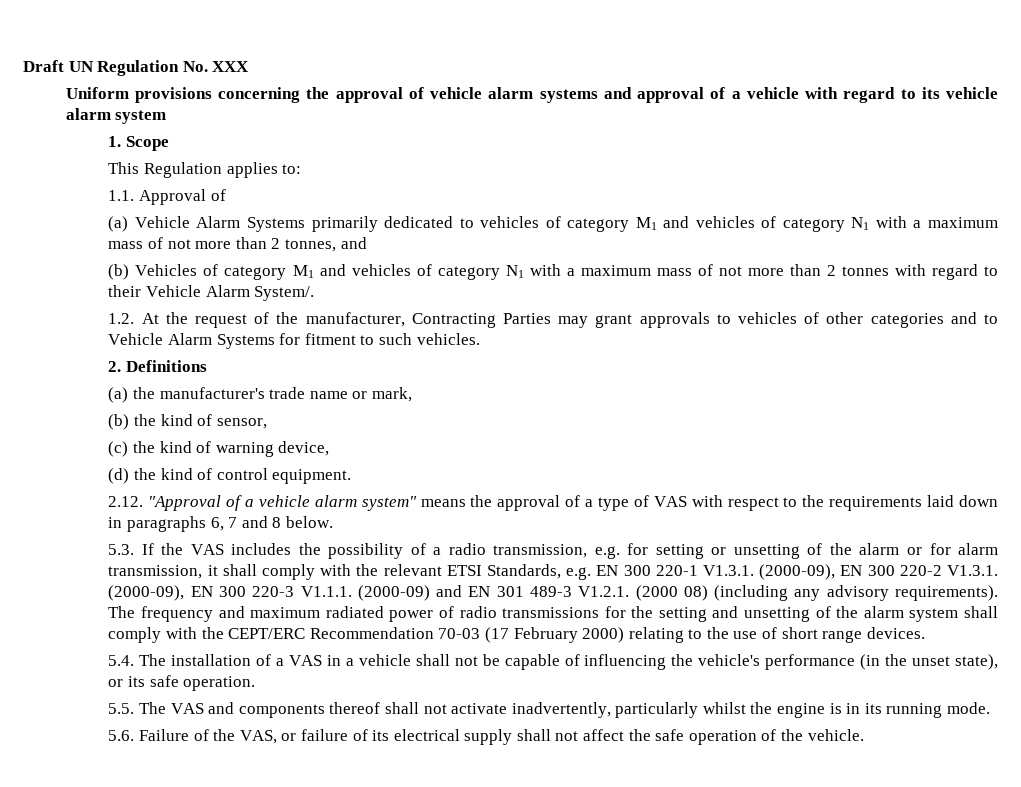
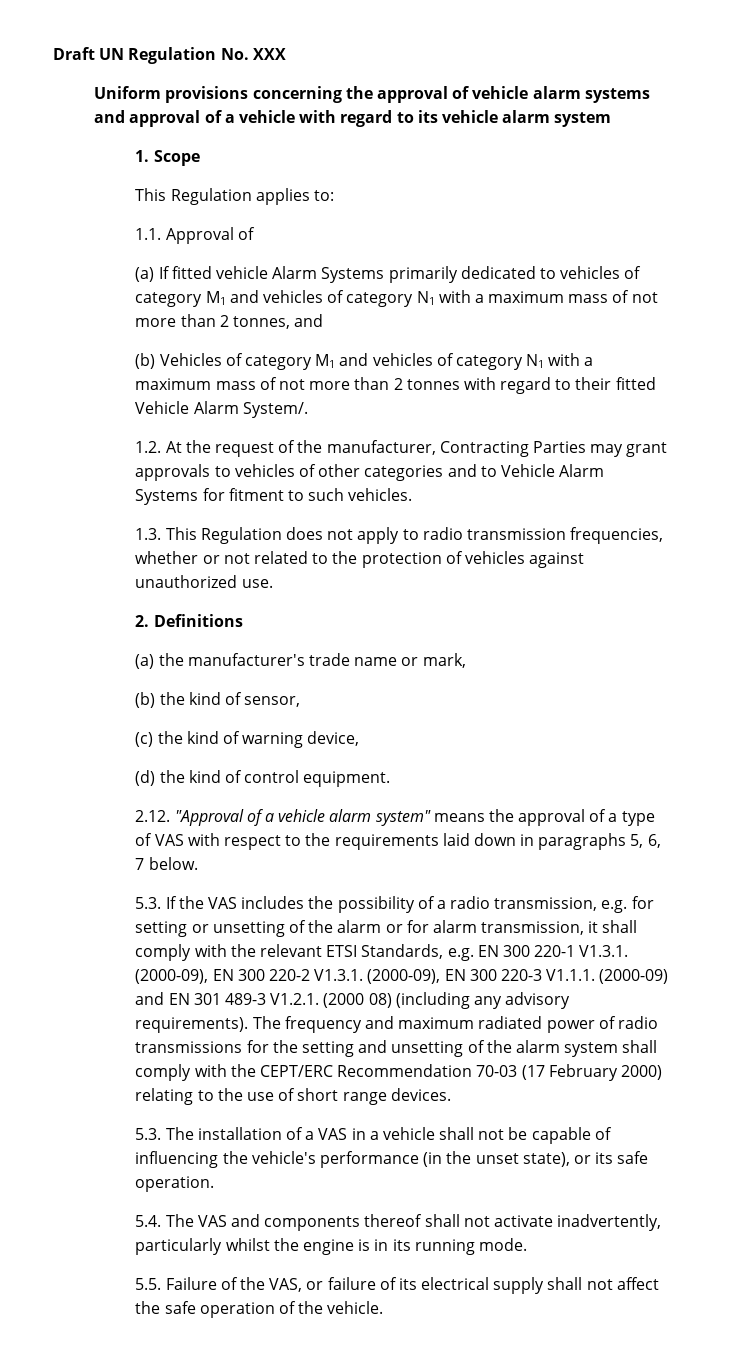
[134,216,190,228] Vehicle -> [158,266,268,279] If fitted vehicle
(142, 291) none -> [615,377,656,390] fitted
(480, 339) none -> [135,527,664,544] [135,551,585,568] [135,575,273,588] // 1.3. This Regulation does not apply to radio transmission frequencies, whether or not related to the protection of vehicles against unauthorized use.
(206, 524) none -> [630,834,644,848] 5,
[241,516,282,528] and 8 -> (145, 864) none
[108,655,135,666] 5.4. -> [135,1128,162,1140] 5.3.
[108,703,135,714] 5.5. -> [135,1215,162,1227] 5.4.
[108,730,135,741] 5.6. -> [135,1278,162,1290] 5.5.

